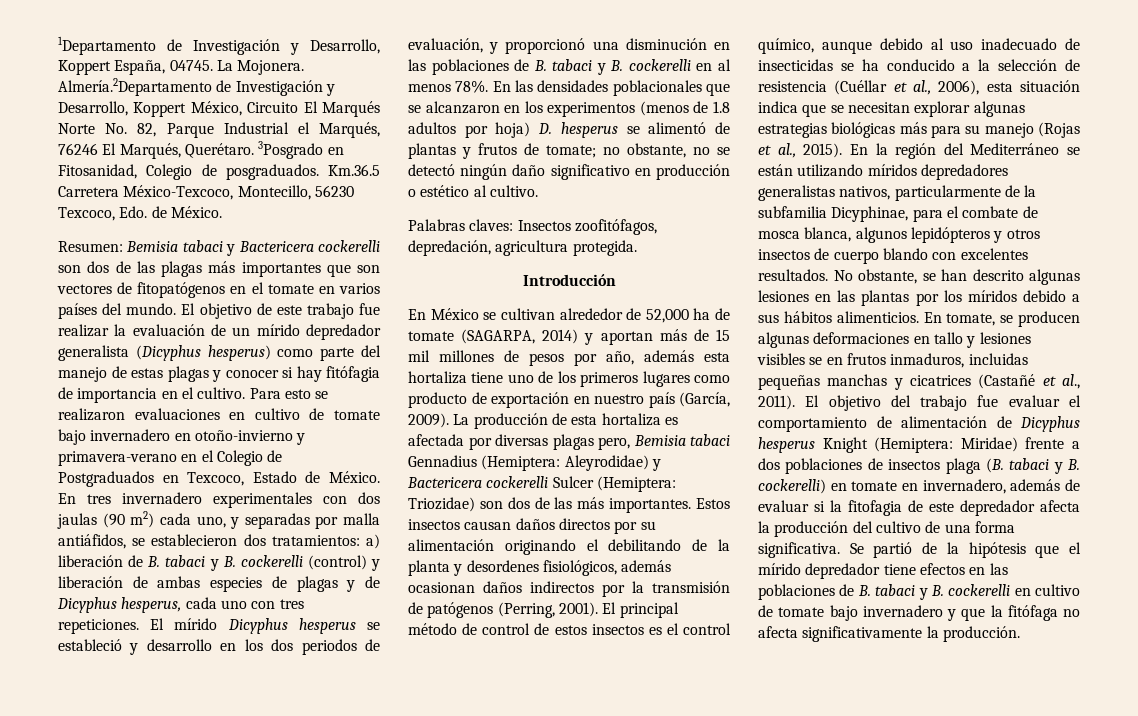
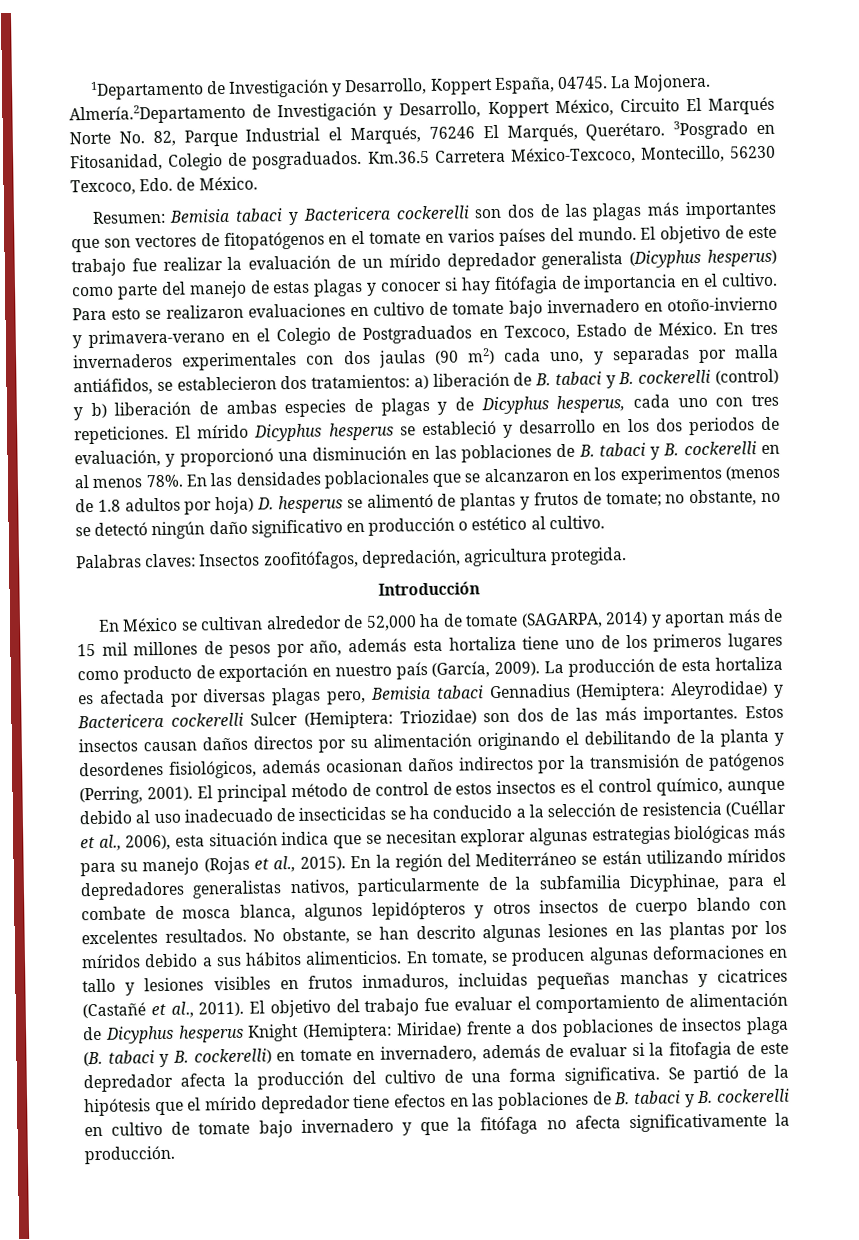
[122,492,202,504] invernadero -> [73,353,173,369] invernaderos
(380, 565) none -> [90,402,107,418] b)
[809,357,823,365] se -> (271, 983) none

